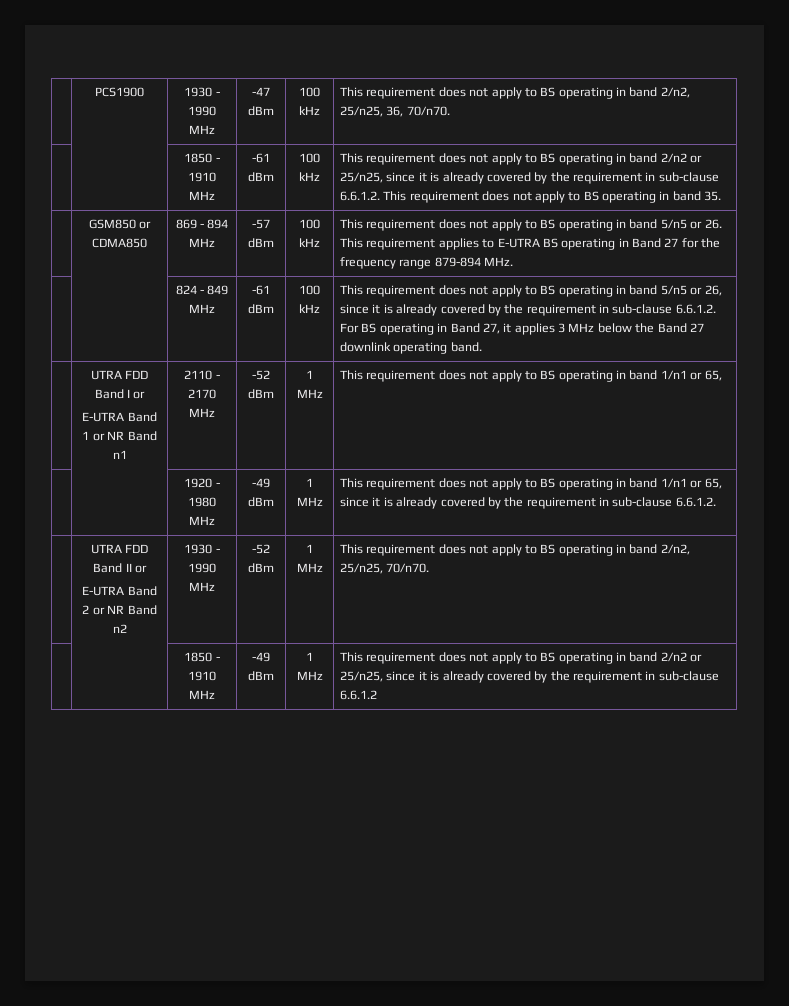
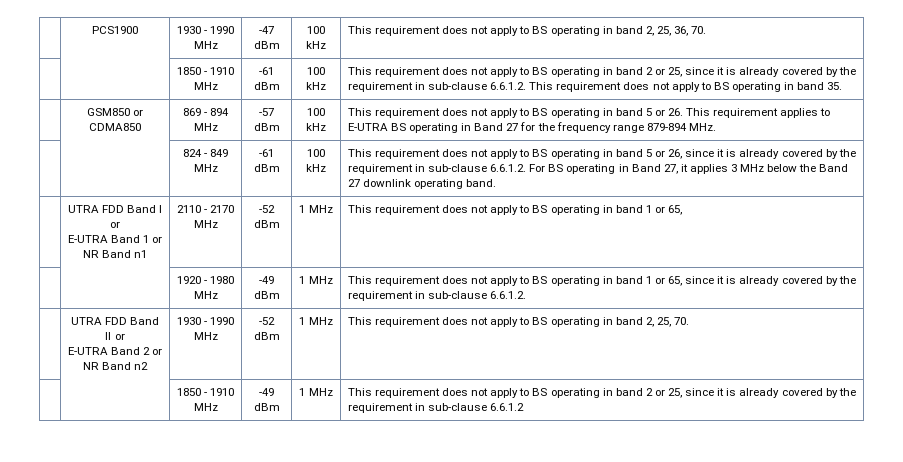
[660,87,690,98] [340,106,450,117] 2/n2, 25/n25, 36, 70/n70. -> [645,26,707,36] 2, 25, 36, 70.
[660,153,703,163] [340,172,384,183] 2/n2 or 25/n25, -> [645,67,683,77] 2 or 25,
[660,219,687,229] 5/n5 -> [645,108,652,116] 5
[660,285,687,295] 5/n5 -> [645,149,652,157] 5
[660,370,687,380] 1/n1 -> [645,205,652,213] 1
[660,478,687,488] 1/n1 -> [645,276,652,284] 1
[660,544,690,555] [340,563,430,574] 2/n2, 25/n25, 70/n70. -> [645,317,690,327] 2, 25, 70.
[660,652,703,662] [340,671,384,682] 2/n2 or 25/n25, -> [645,388,683,398] 2 or 25,

